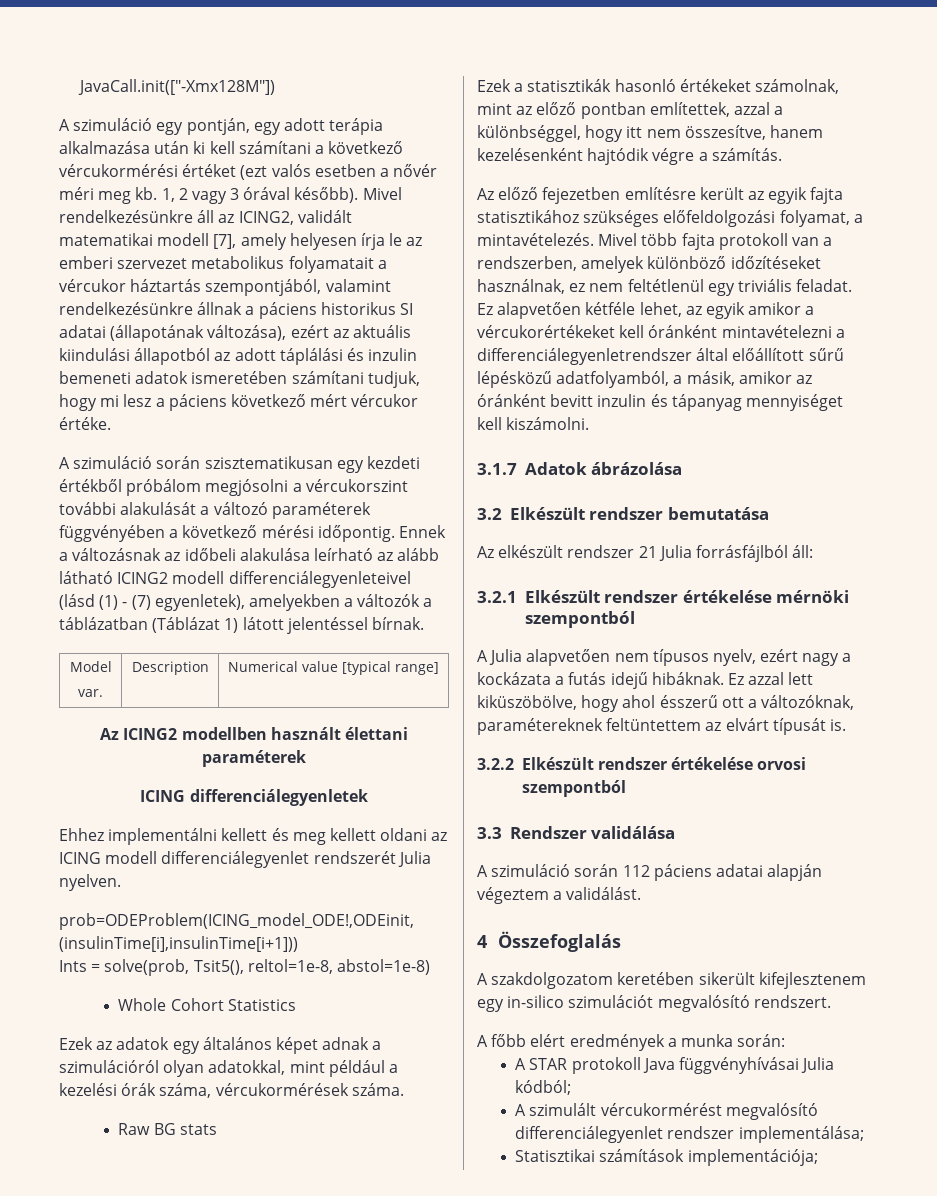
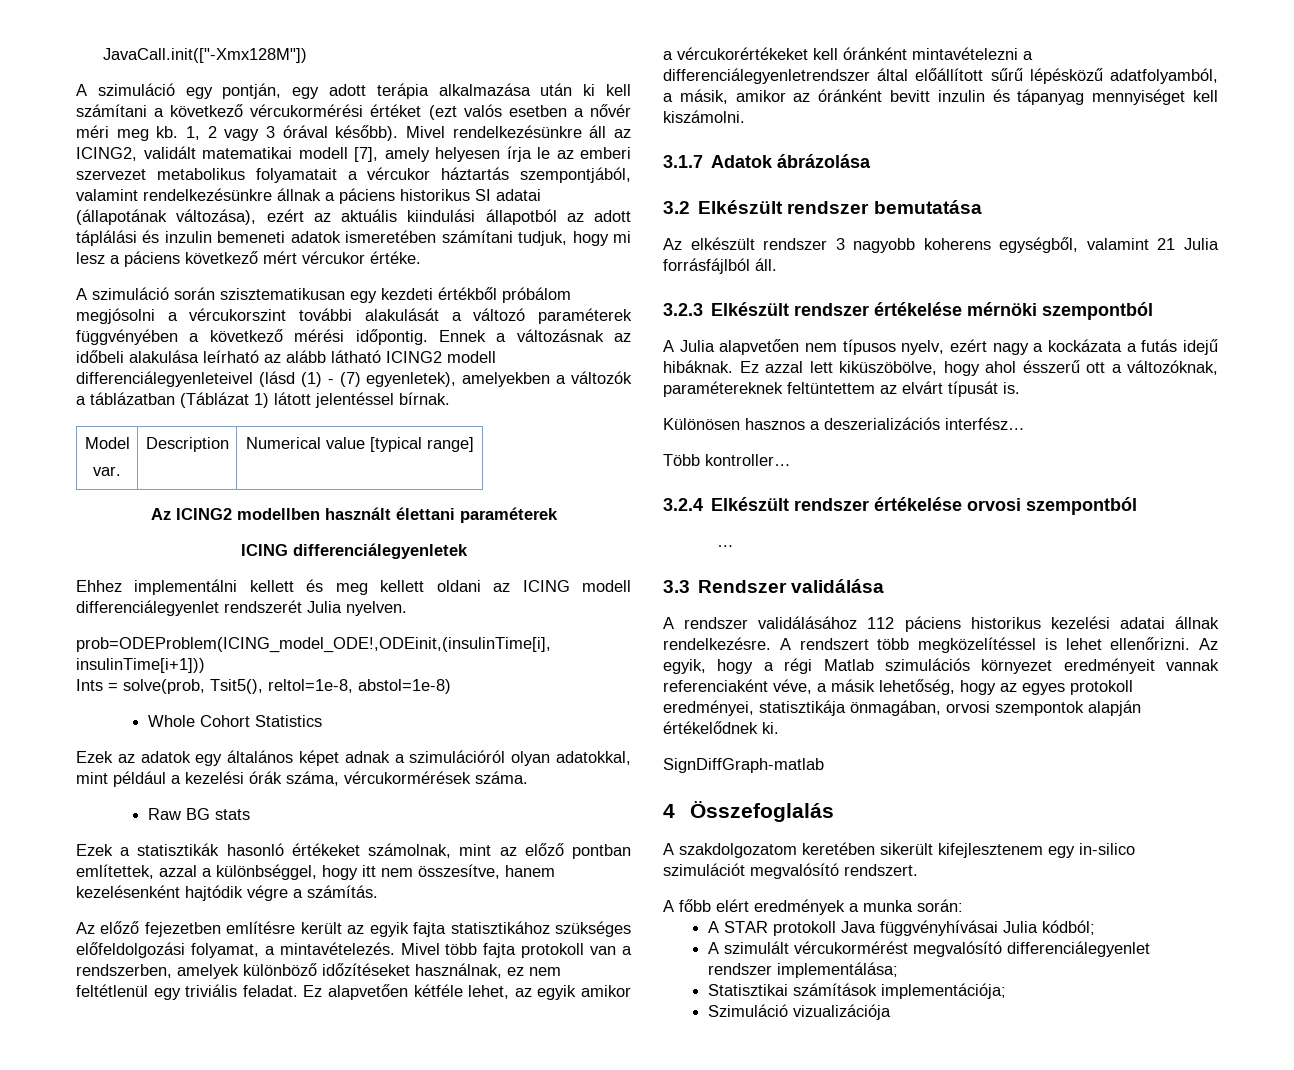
(635, 551) none -> [835,237,1149,253] 3 nagyobb koherens egységből, valamint
[792,545,814,558] [477,591,517,603] áll: // 3.2.1 -> [755,258,777,271] [663,303,703,316] áll. // 3.2.3
[477,758,514,770] 3.2.2 -> [663,417,1025,430] [663,454,791,466] [663,498,703,511] Különösen hasznos a deszerializációs interfész… // Több kontroller… // 3.2.4
(626, 788) none -> [717,545,735,547] // …
[491,864,823,881] [477,887,642,904] szimuláció során 112 páciens adatai alapján végeztem a validálást. -> [684,616,1219,632] [663,637,1218,653] [663,658,1219,674] [663,679,1133,695] [663,700,1141,716] [663,721,779,734] [663,758,824,773] rendszer validálásához 112 páciens historikus kezelési adatai állnak rendelkezésre. A rendszert több megközelítéssel is lehet ellenőrizni. Az egyik, hogy a régi Matlab szimulációs környezet eredményeit vannak referenciaként véve, a másik lehetőség, hogy az egyes protokoll eredményei, statisztikája önmagában, orvosi szempontok alapján értékelődnek ki. // SignDiffGraph-matlab
(818, 1157) none -> [708,1004,892,1020] // Szimuláció vizualizációja

